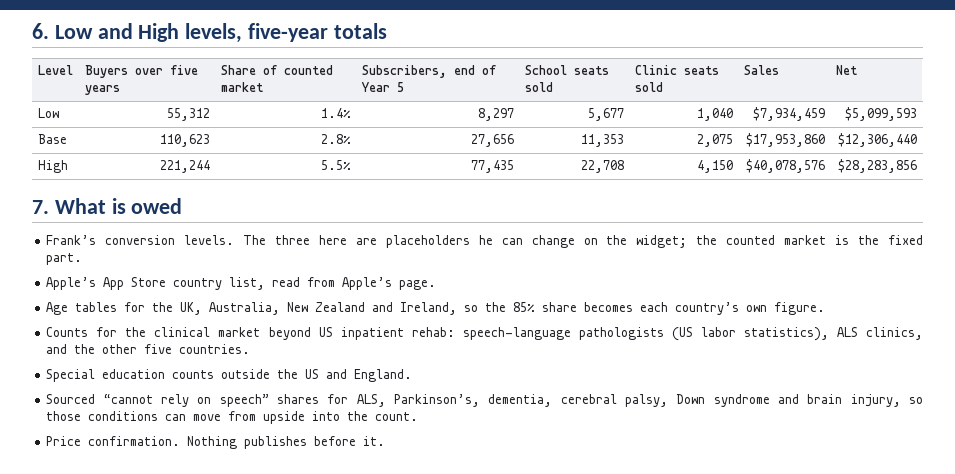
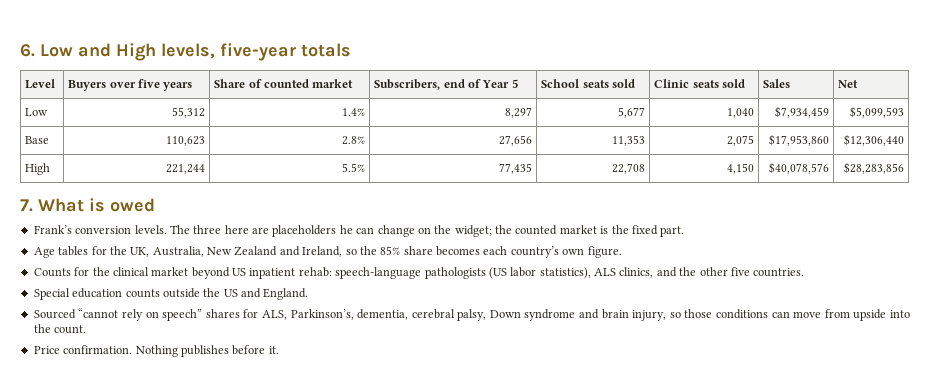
[46,277,437,290] // Apple’s App Store country list, read from Apple’s page. -> (685, 231) none

